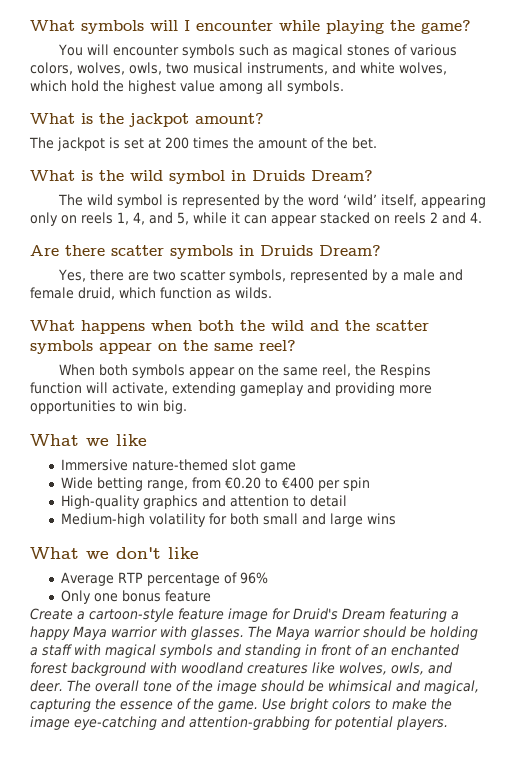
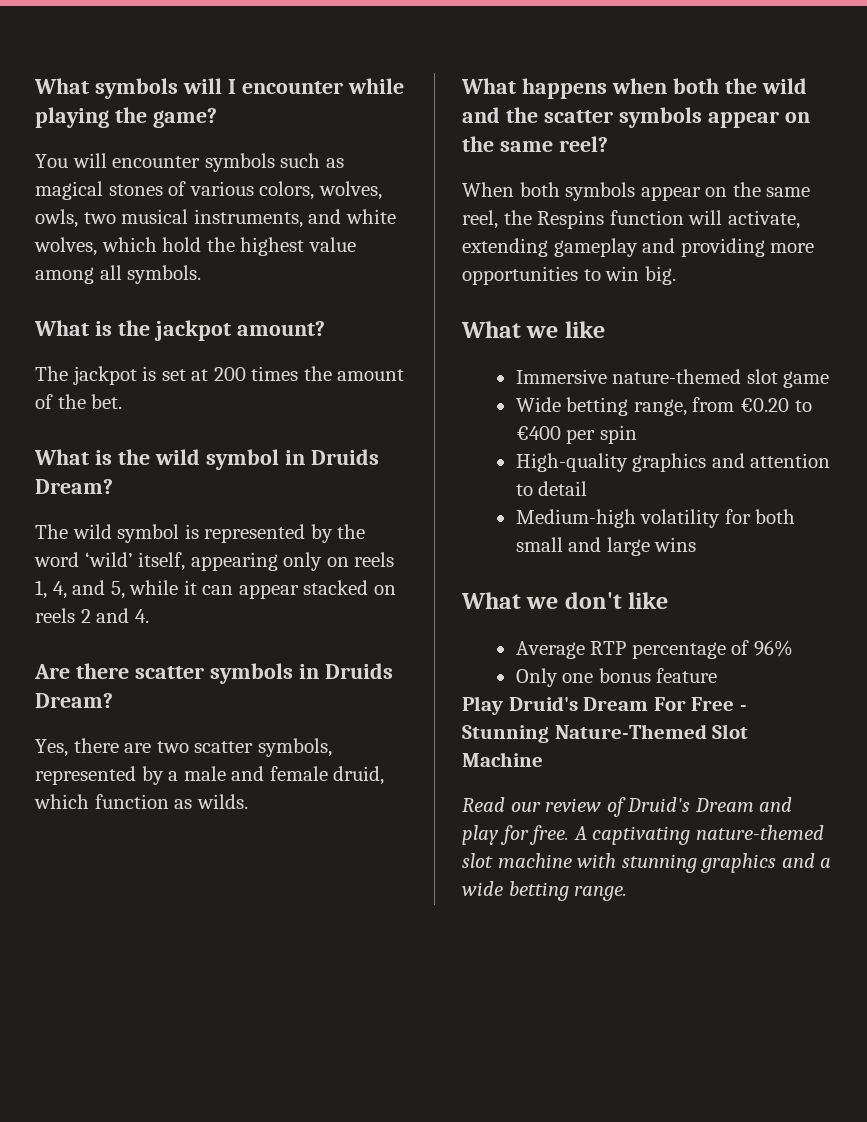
[30,608,459,622] [30,626,478,640] [30,644,460,658] [30,662,453,676] [30,680,479,694] [30,698,452,712] [30,716,448,730] Create a cartoon-style feature image for Druid's Dream featuring a happy Maya warrior with glasses. The Maya warrior should be holding a staff with magical symbols and standing in front of an enchanted forest background with woodland creatures like wolves, owls, and deer. The overall tone of the image should be whimsical and magical, capturing the essence of the game. Use bright colors to make the image eye-catching and attention-grabbing for potential players. -> [462,696,747,715] [462,724,749,743] [462,752,543,767] [462,797,793,817] [462,825,824,845] [462,853,832,873] [462,881,628,901] Play Druid's Dream For Free - Stunning Nature-Themed Slot Machine // Read our review of Druid's Dream and play for free. A captivating nature-themed slot machine with stunning graphics and a wide betting range.

